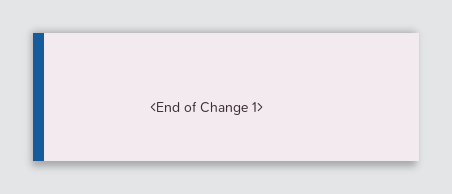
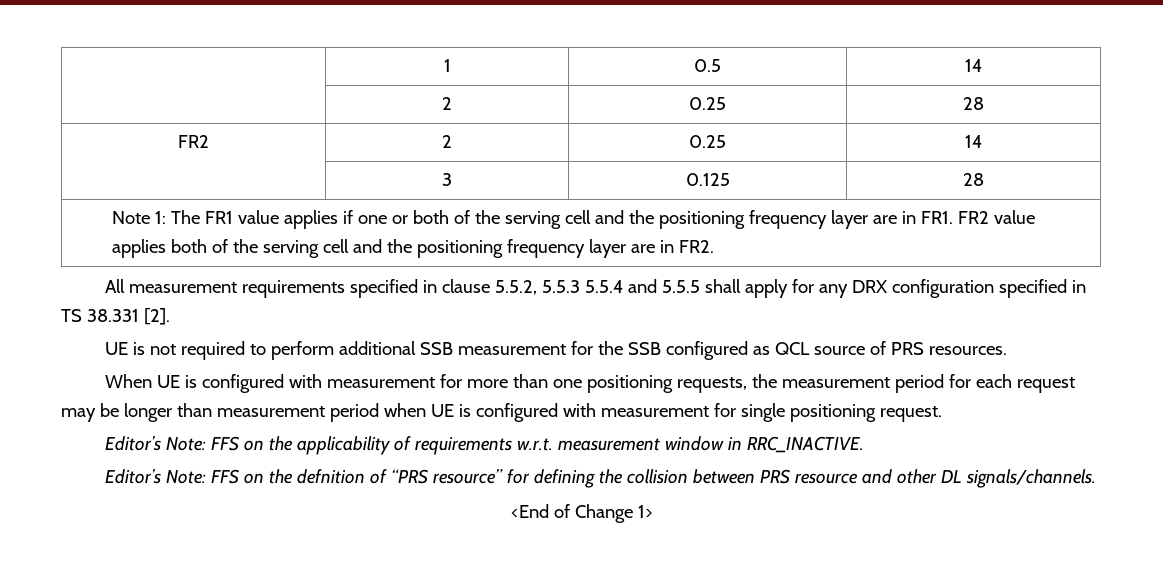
(150, 107) none -> [443,59,451,72] [694,59,721,72] [965,59,982,72] [442,97,452,110] [689,97,726,110] [963,97,984,110] [178,135,209,148] [442,135,452,148] [689,135,726,148] [965,135,982,148] [442,173,452,186] [685,173,730,186] [963,173,984,186] [111,210,1035,229] [111,239,714,258] [104,279,1086,298] [61,308,170,325] [104,341,1007,360] [104,374,1075,393] [61,403,942,422] [104,436,864,455] [104,469,1096,488] | 1 | 0.5 | 14 // | 2 | 0.25 | 28 // FR2 | 2 | 0.25 | 14 // | 3 | 0.125 | 28 // Note 1: The FR1 value applies if one or both of the serving cell and the positioning frequency layer are in FR1. FR2 value applies both of the serving cell and the positioning frequency layer are in FR2. // All measurement requirements specified in clause 5.5.2, 5.5.3 5.5.4 and 5.5.5 shall apply for any DRX configuration specified in TS 38.331 [2]. // UE is not required to perform additional SSB measurement for the SSB configured as QCL source of PRS resources. // When UE is configured with measurement for more than one positioning requests, the measurement period for each request may be longer than measurement period when UE is configured with measurement for single positioning request. // Editor’s Note: FFS on the applicability of requirements w.r.t. measurement window in RRC_INACTIVE. // Editor’s Note: FFS on the defnition of “PRS resource” for defining the collision between PRS resource and other DL signals/channels. //

